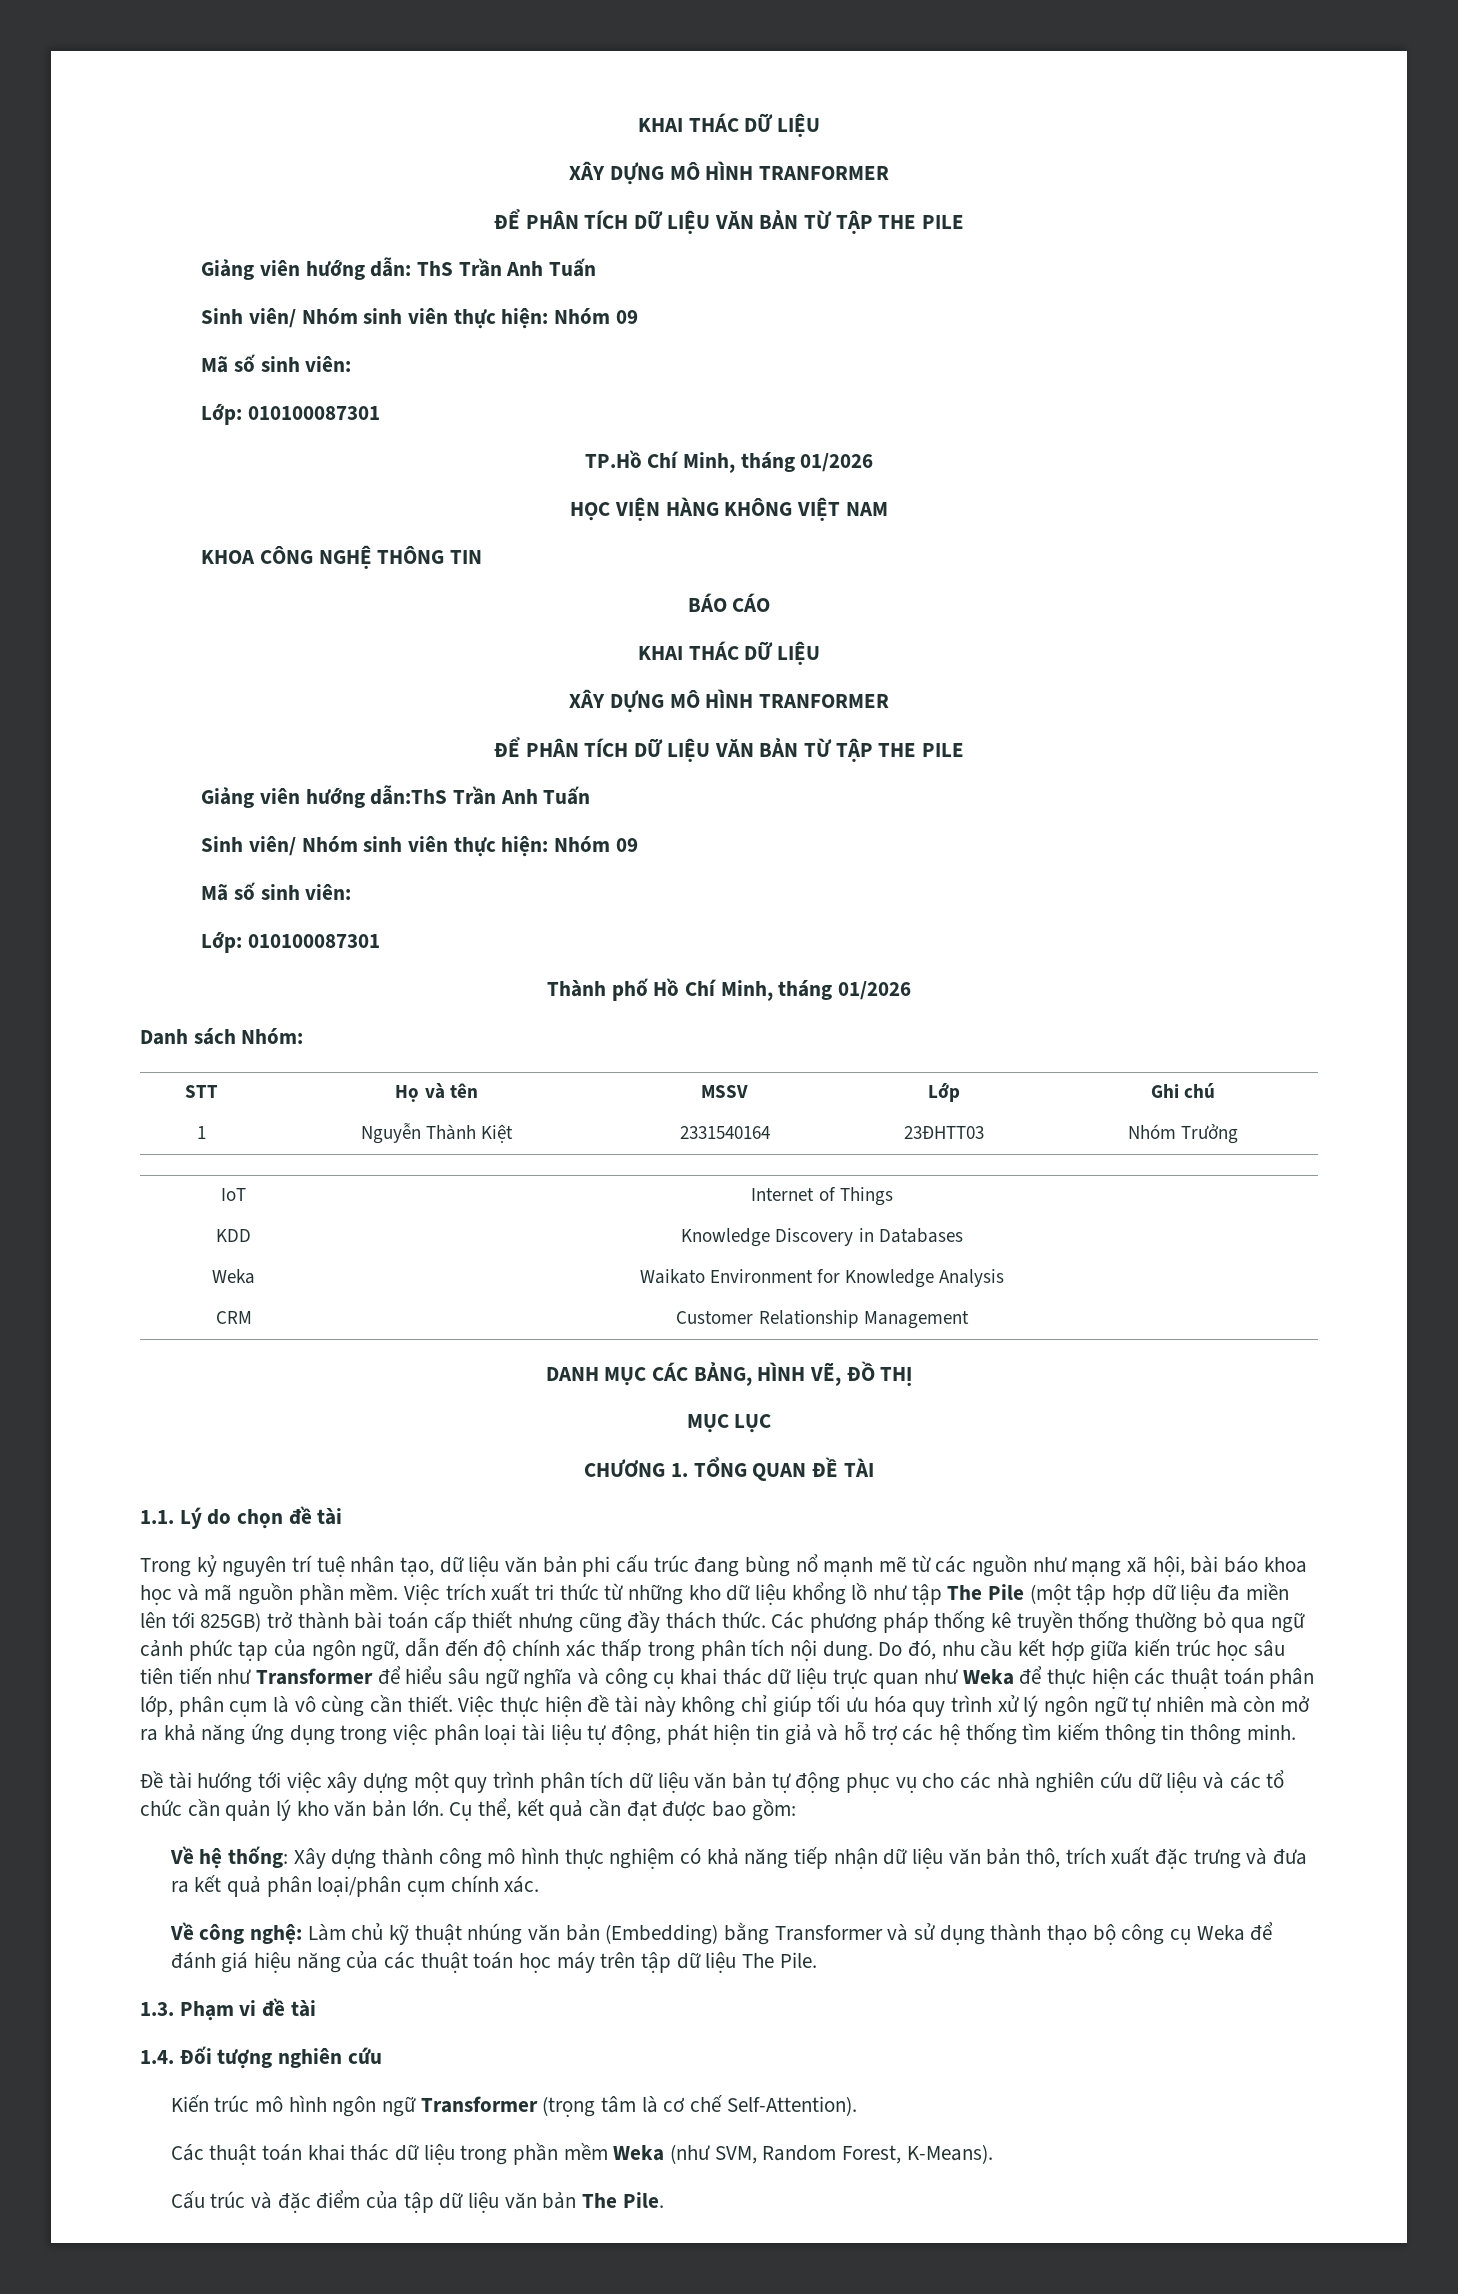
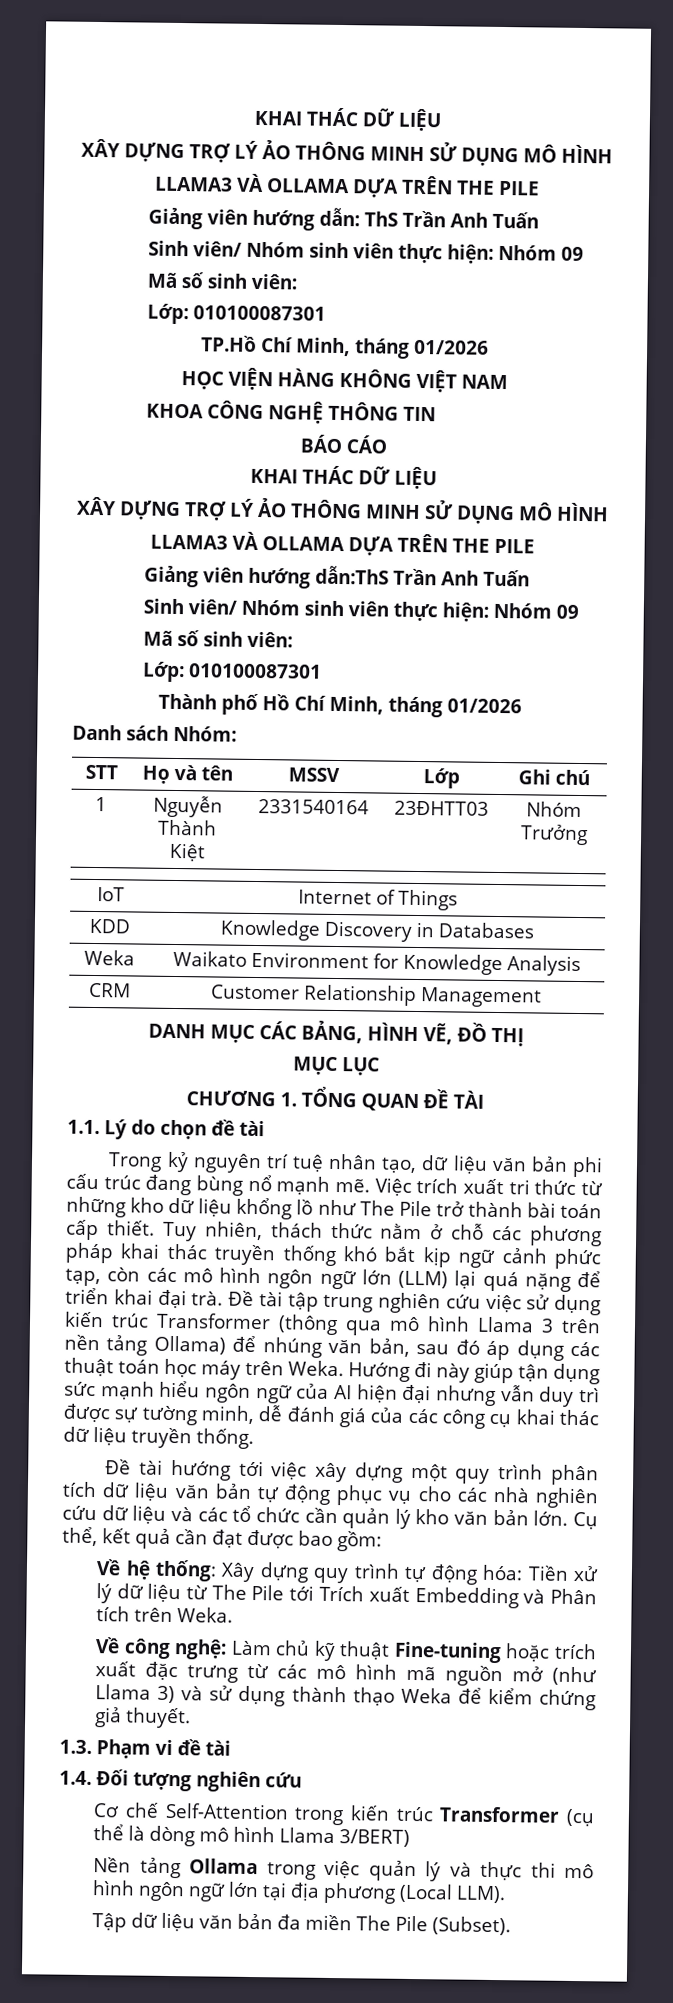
[637,113,821,137] [569,161,889,185] [494,209,873,234] KHAI THÁC DỮ LIỆU // XÂY DỰNG MÔ HÌNH TRANFORMER // ĐỂ PHÂN TÍCH DỮ LIỆU VĂN BẢN TỪ TẬP -> [253,107,442,132] [81,138,613,167] [154,173,453,198] KHAI THÁC DỮ LIỆU // XÂY DỰNG TRỢ LÝ ẢO THÔNG MINH SỬ DỤNG MÔ HÌNH // LLAMA3 VÀ OLLAMA DỰA TRÊN
[669,689,889,708] [494,737,873,762] MÔ HÌNH TRANFORMER // ĐỂ PHÂN TÍCH DỮ LIỆU VĂN BẢN TỪ TẬP -> [183,497,609,525] [149,531,448,556] TRỢ LÝ ẢO THÔNG MINH SỬ DỤNG MÔ HÌNH // LLAMA3 VÀ OLLAMA DỰA TRÊN
[879,1555,1307,1577] [140,1583,399,1605] mẽ từ các nguồn như mạng xã hội, bài báo khoa học và mã nguồn phần mềm. -> [335,1179,370,1193] mẽ.
[911,1583,1289,1605] [140,1612,262,1632] tập The Pile (một tập hợp dữ liệu đa miền lên tới 825GB) -> [359,1200,432,1217] The Pile
[472,1611,1306,1633] [140,1638,1286,1661] [140,1666,600,1689] thiết nhưng cũng đầy thách thức. Các phương pháp thống kê truyền thống thường bỏ qua ngữ cảnh phức tạp của ngôn ngữ, dẫn đến độ chính xác thấp trong phân tích nội dung. Do đó, nhu cầu kết hợp giữa kiến trúc học sâu tiên tiến như Transformer để hiểu sâu ngữ nghĩa và -> [106,1220,602,1247] [65,1242,601,1270] [65,1267,601,1292] [65,1287,601,1316] [64,1311,601,1336] [64,1334,600,1361] [64,1357,600,1385] [64,1380,600,1407] [63,1403,438,1428] thiết. Tuy nhiên, thách thức nằm ở chỗ các phương pháp khai thác truyền thống khó bắt kịp ngữ cảnh phức tạp, còn các mô hình ngôn ngữ lớn (LLM) lại quá nặng để triển khai đại trà. Đề tài tập trung nghiên cứu việc sử dụng kiến trúc Transformer (thông qua mô hình Llama 3 trên nền tảng Ollama) để nhúng văn bản, sau đó áp dụng các thuật toán học máy trên Weka. Hướng đi này giúp tận dụng sức mạnh hiểu ngôn ngữ của AI hiện đại nhưng vẫn duy trì được sự tường minh, dễ đánh giá của các
[832,1666,1315,1689] [140,1695,1310,1717] [140,1722,1296,1745] trực quan như Weka để thực hiện các thuật toán phân lớp, phân cụm là vô cùng cần thiết. Việc thực hiện đề tài này không chỉ giúp tối ưu hóa quy trình xử lý ngôn ngữ tự nhiên mà còn mở ra khả năng ứng dụng trong việc phân loại tài liệu tự động, phát hiện tin giả và hỗ trợ các hệ thống tìm kiếm thông tin thông minh. -> [131,1427,254,1450] truyền thống.
[382,1847,1308,1869] [170,1875,540,1897] thành công mô hình thực nghiệm có khả năng tiếp nhận dữ liệu văn bản thô, trích xuất đặc trưng và đưa ra kết quả phân loại/phân cụm chính xác. -> [313,1563,599,1585] [96,1583,597,1609] [96,1606,234,1623] quy trình tự động hóa: Tiền xử lý dữ liệu từ The Pile tới Trích xuất Embedding và Phân tích trên Weka.
[467,1922,883,1945] nhúng văn bản (Embedding) bằng Transformer -> [393,1641,597,1664] [95,1661,598,1687] [95,1684,176,1704] Fine-tuning hoặc trích xuất đặc trưng từ các mô hình mã nguồn mở (như Llama 3)
[1092,1922,1274,1945] [170,1951,817,1973] bộ công cụ Weka để đánh giá hiệu năng của các thuật toán học máy trên tập dữ liệu The Pile. -> [400,1687,596,1711] [94,1707,192,1729] Weka để kiểm chứng giả thuyết.
[170,2095,857,2117] [170,2143,993,2165] [170,2190,664,2213] Kiến trúc mô hình ngôn ngữ Transformer (trọng tâm là cơ chế Self-Attention). // Các thuật toán khai thác dữ liệu trong phần mềm Weka (như SVM, Random Forest, K-Means). // Cấu trúc và đặc điểm của tập dữ liệu văn bản The Pile. -> [93,1802,595,1827] [93,1824,411,1847] [93,1857,595,1882] [92,1880,507,1904] [92,1912,512,1936] Cơ chế Self-Attention trong kiến trúc Transformer (cụ thể là dòng mô hình Llama 3/BERT) // Nền tảng Ollama trong việc quản lý và thực thi mô hình ngôn ngữ lớn tại địa phương (Local LLM). // Tập dữ liệu văn bản đa miền The Pile (Subset).

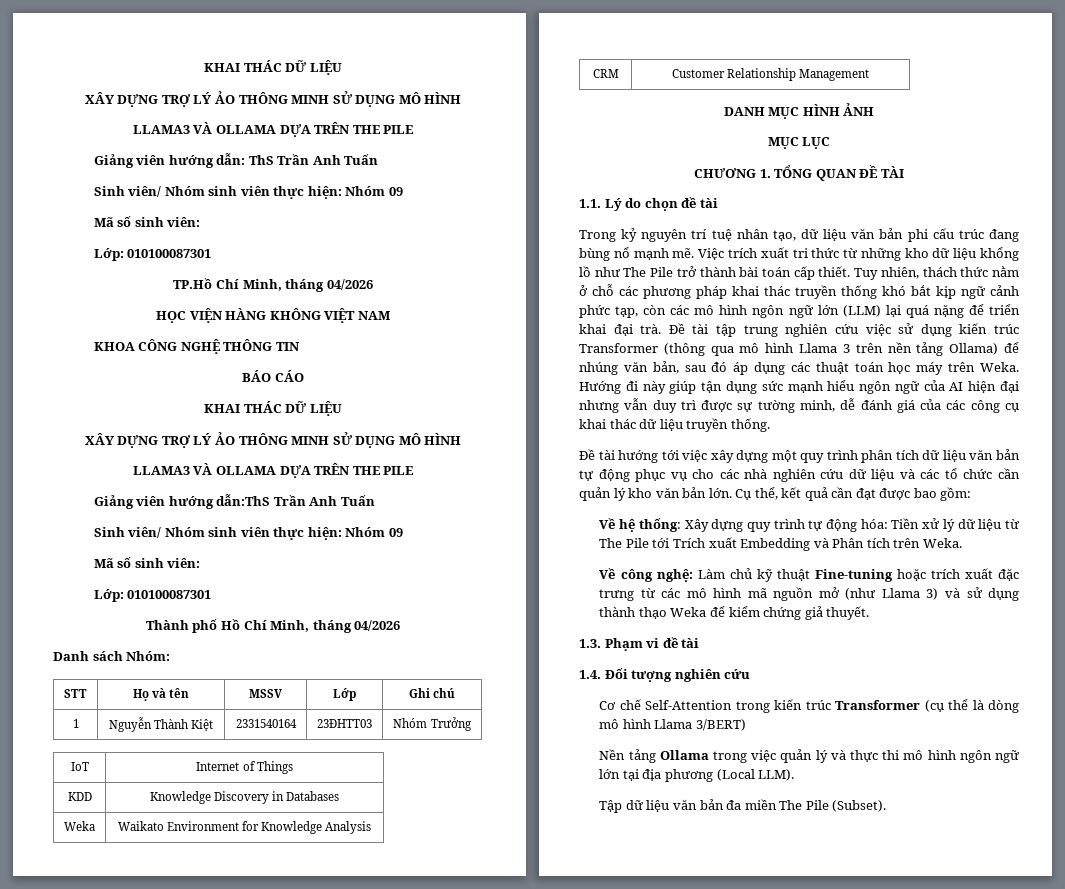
[413,339,489,355] 01/2026 -> [326,279,373,290] 04/2026
[447,698,522,714] 01/2026 -> [354,620,401,631] 04/2026
[259,1020,524,1047] CÁC BẢNG, HÌNH VẼ, ĐỒ THỊ -> [802,103,875,116] HÌNH ẢNH

